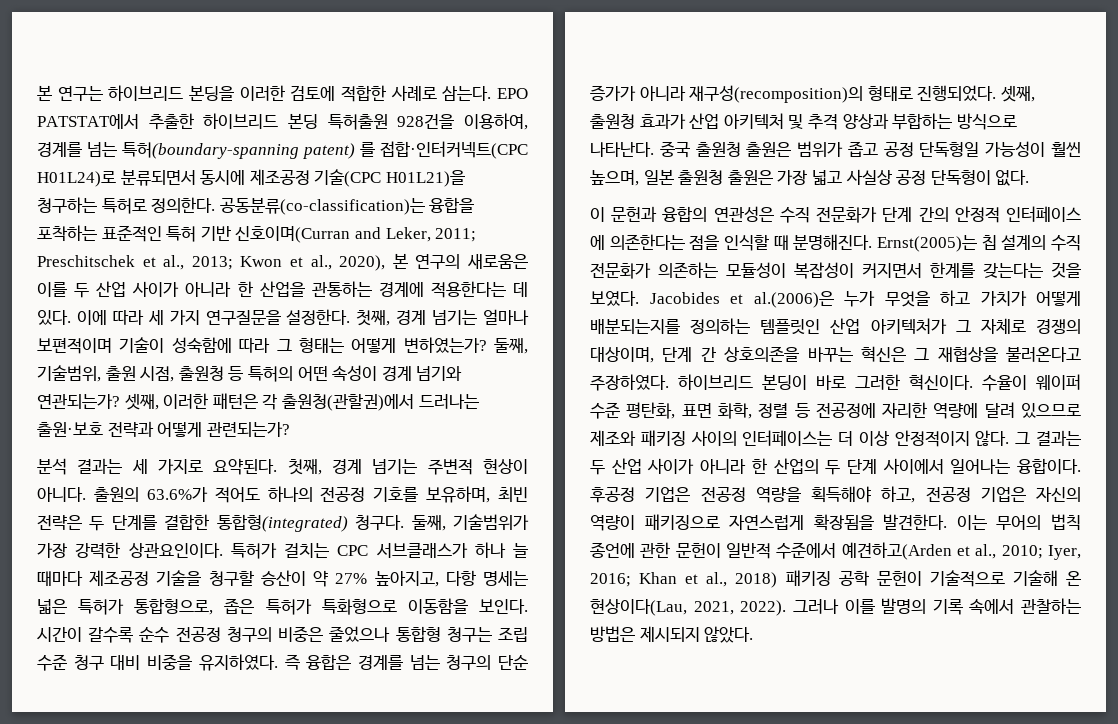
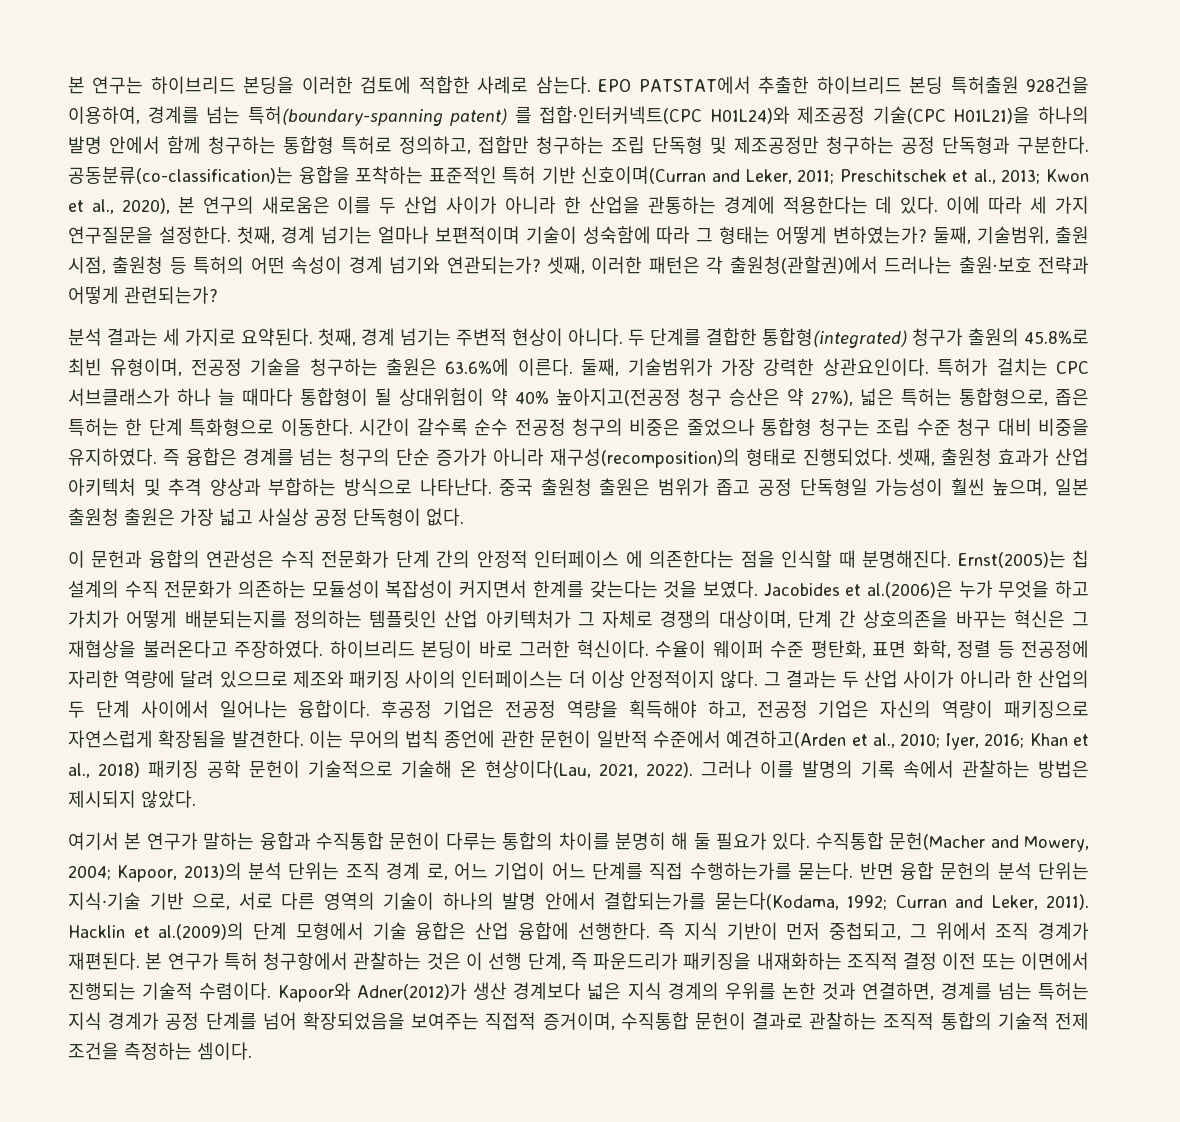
[37,169,465,187] [37,197,216,214] H01L24)로 분류되면서 동시에 제조공정 기술(CPC H01L21)을 청구하는 특허로 정의한다. -> [709,106,1089,124] [68,136,1089,154] H01L24)와 제조공정 기술(CPC H01L21)을 하나의 발명 안에서 함께 청구하는 통합형 특허로 정의하고, 접합만 청구하는 조립 단독형 및 제조공정만 청구하는 공정 단독형과 구분한다.
[93,486,528,503] [37,514,405,532] 출원의 63.6%가 적어도 하나의 전공정 기호를 보유하며, 최빈 전략은 두 단계를 결합한 통합형(integrated) 청구다. -> [628,328,1089,348] [68,358,573,376] 두 단계를 결합한 통합형(integrated) 청구가 출원의 45.8%로 최빈 유형이며, 전공정 기술을 청구하는 출원은 63.6%에 이른다.
[89,570,528,587] [37,598,528,615] 제조공정 기술을 청구할 승산이 약 27% 높아지고, 다항 명세는 넓은 특허가 통합형으로, 좁은 특허가 특화형으로 이동함을 보인다. -> [300,388,1089,406] [68,418,353,436] 통합형이 될 상대위험이 약 40% 높아지고(전공정 청구 승산은 약 27%), 넓은 특허는 통합형으로, 좁은 특허는 한 단계 특화형으로 이동한다.
(754, 634) none -> [68,832,1090,852] [68,862,1089,882] [68,892,1089,910] [68,922,1089,940] [68,952,1090,970] [68,982,1089,1002] [68,1012,1089,1030] [68,1042,252,1060] // 여기서 본 연구가 말하는 융합과 수직통합 문헌이 다루는 통합의 차이를 분명히 해 둘 필요가 있다. 수직통합 문헌(Macher and Mowery, 2004; Kapoor, 2013)의 분석 단위는 조직 경계 로, 어느 기업이 어느 단계를 직접 수행하는가를 묻는다. 반면 융합 문헌의 분석 단위는 지식·기술 기반 으로, 서로 다른 영역의 기술이 하나의 발명 안에서 결합되는가를 묻는다(Kodama, 1992; Curran and Leker, 2011). Hacklin et al.(2009)의 단계 모형에서 기술 융합은 산업 융합에 선행한다. 즉 지식 기반이 먼저 중첩되고, 그 위에서 조직 경계가 재편된다. 본 연구가 특허 청구항에서 관찰하는 것은 이 선행 단계, 즉 파운드리가 패키징을 내재화하는 조직적 결정 이전 또는 이면에서 진행되는 기술적 수렴이다. Kapoor와 Adner(2012)가 생산 경계보다 넓은 지식 경계의 우위를 논한 것과 연결하면, 경계를 넘는 특허는 지식 경계가 공정 단계를 넘어 확장되었음을 보여주는 직접적 증거이며, 수직통합 문헌이 결과로 관찰하는 조직적 통합의 기술적 전제 조건을 측정하는 셈이다.

